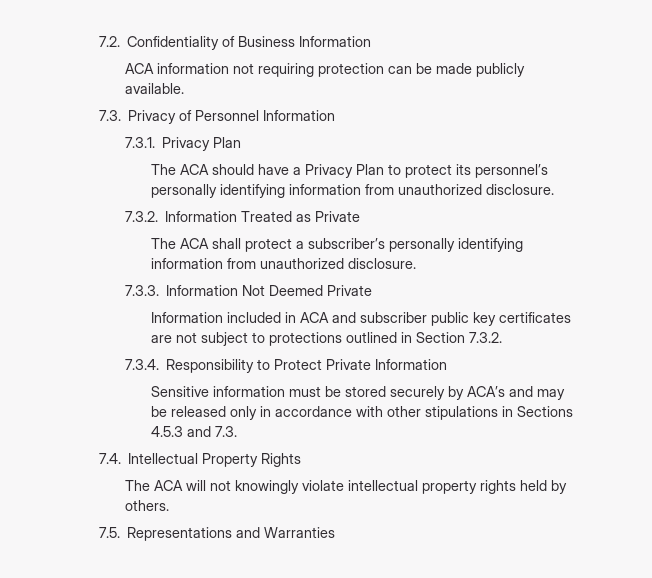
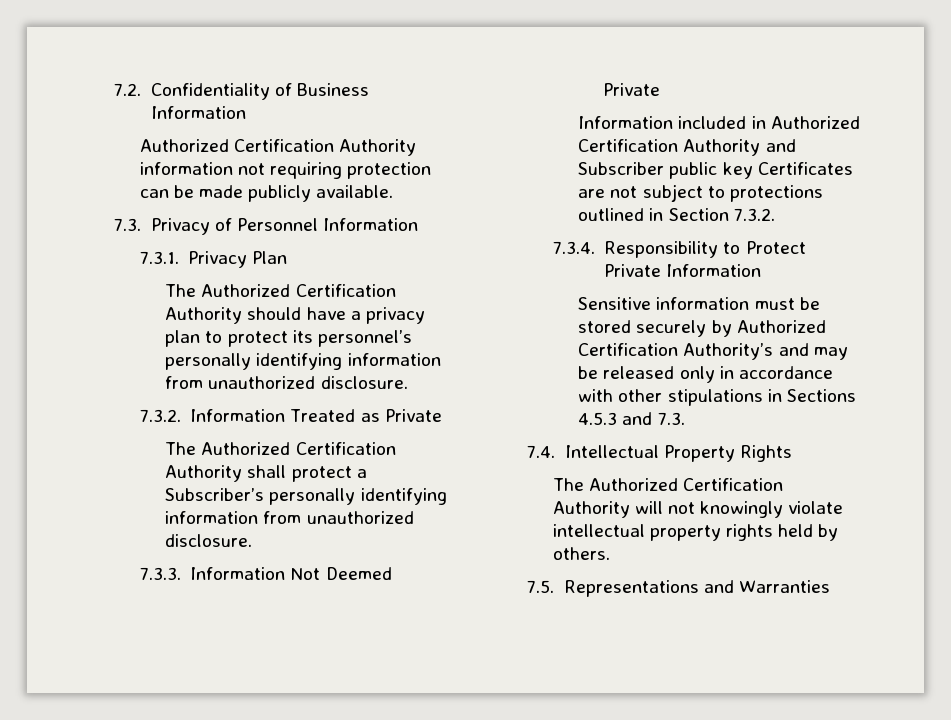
[124,63,154,74] ACA -> [139,139,417,156] Authorized Certification Authority
[179,164,209,175] ACA -> [201,284,396,297] [165,307,243,324] Authorized Certification Authority
[304,164,384,178] Privacy Plan -> [365,307,425,324] [165,330,201,347] privacy plan
[179,238,209,249] ACA -> [201,442,396,455] [165,465,243,482] Authorized Certification Authority
[307,238,385,249] subscriber’s -> [165,488,265,501] Subscriber’s
[299,312,427,323] ACA and subscriber -> [770,116,860,129] [578,139,796,156] [578,162,665,175] Authorized Certification Authority and Subscriber
[498,312,571,323] certificates -> [757,162,853,175] Certificates
[466,386,505,397] ACA’s -> [736,320,826,333] [578,343,774,360] Authorized Certification Authority’s
[153,480,183,491] ACA -> [588,478,784,491] [552,501,630,518] Authorized Certification Authority

